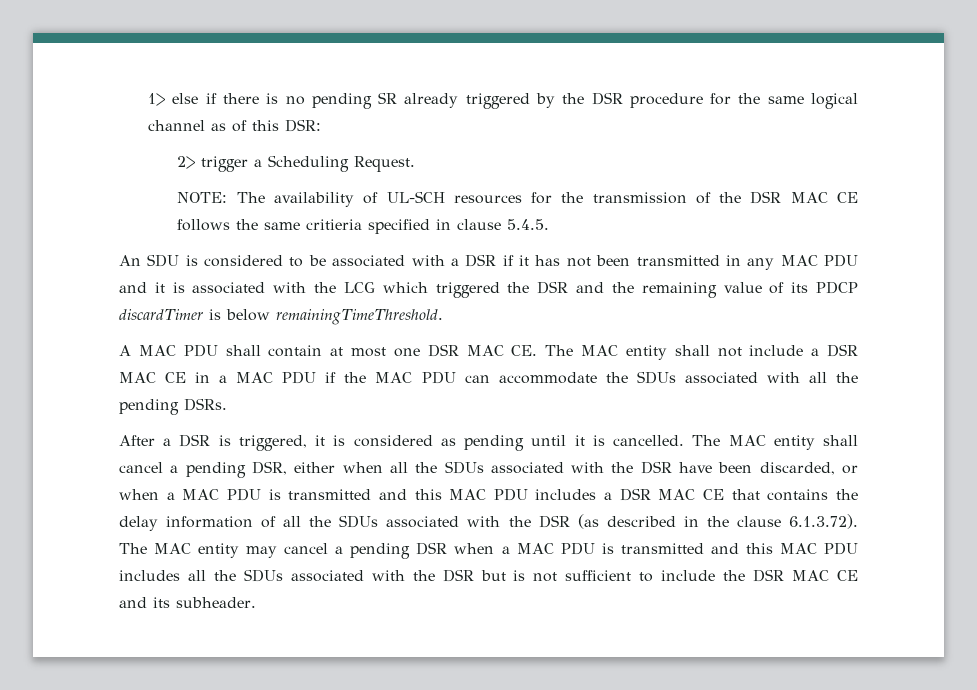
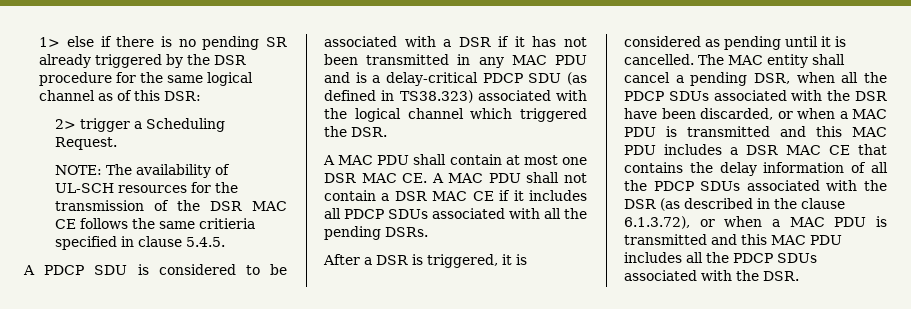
[119,255,141,266] An -> [23,265,85,275] A PDCP
[154,282,375,294] it is associated with the LCG -> [355,72,587,86] [324,90,587,103] [324,108,464,122] is a delay-critical PDCP SDU (as defined in TS38.323) associated with the logical channel
[537,281,859,298] [119,309,443,325] DSR and the remaining value of its PDCP discardTimer is below remainingTimeThreshold. -> [351,127,387,137] DSR.
[545,345,667,360] The MAC entity -> [431,173,521,183] A MAC PDU
[749,344,859,357] [119,371,628,384] include a DSR MAC CE in a MAC PDU if the MAC PDU can accommodate the -> [324,190,587,201] [324,208,384,219] contain a DSR MAC CE if it includes all PDCP
[294,462,336,473] either -> (790, 78) none
(438, 467) none -> [624,91,664,101] PDCP
(332, 521) none -> [653,181,694,191] PDCP
[789,514,859,529] [119,542,448,559] 6.1.3.72). The MAC entity may cancel a pending DSR -> [624,216,715,229] 6.1.3.72), or
[243,569,859,582] [119,597,256,608] SDUs associated with the DSR but is not sufficient to include the DSR MAC CE and its subheader. -> [733,253,817,263] [624,270,799,281] PDCP SDUs associated with the DSR.

